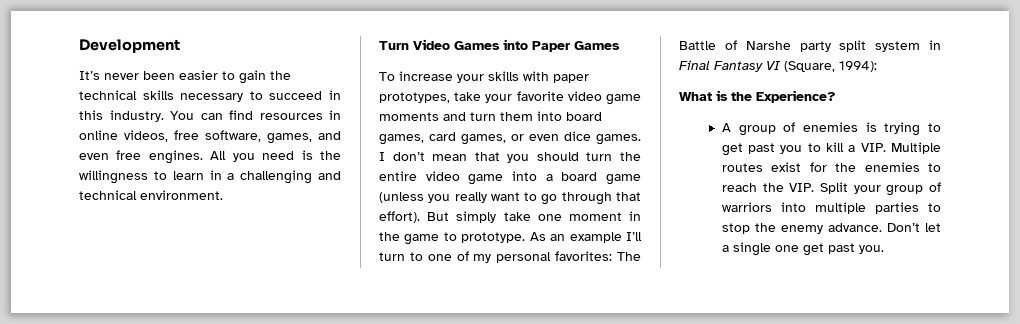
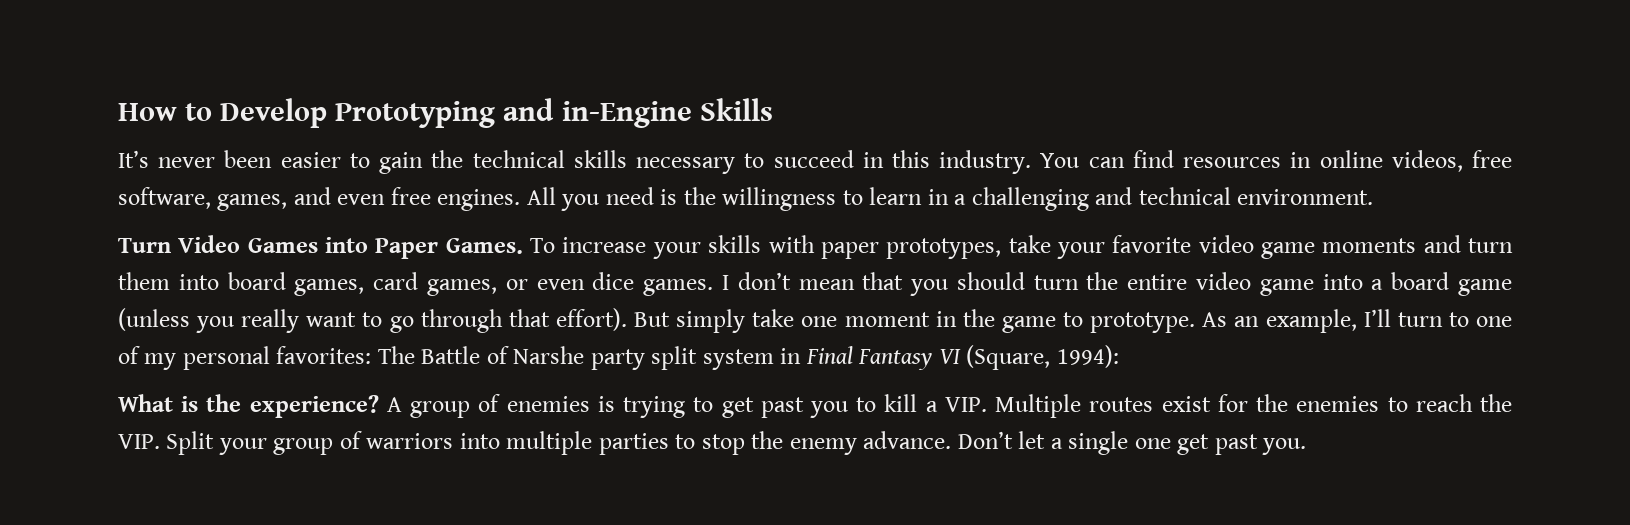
[79,39,180,53] Development -> [118,98,773,128] How to Develop Prototyping and in-Engine Skills
[574,41,620,50] Games // -> [445,238,523,254] Games.
[569,232,622,243] example -> [1265,309,1357,333] example,
[756,90,836,103] Experience? // -> [249,395,379,418] experience?

